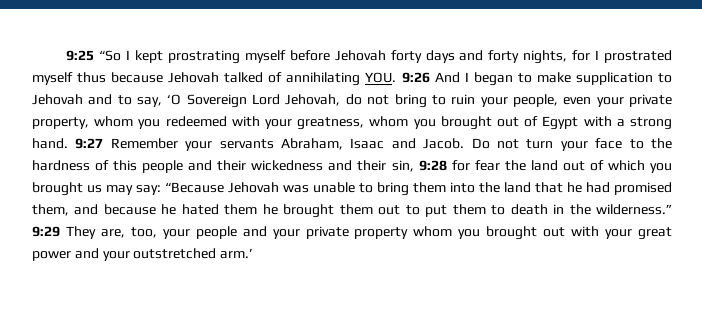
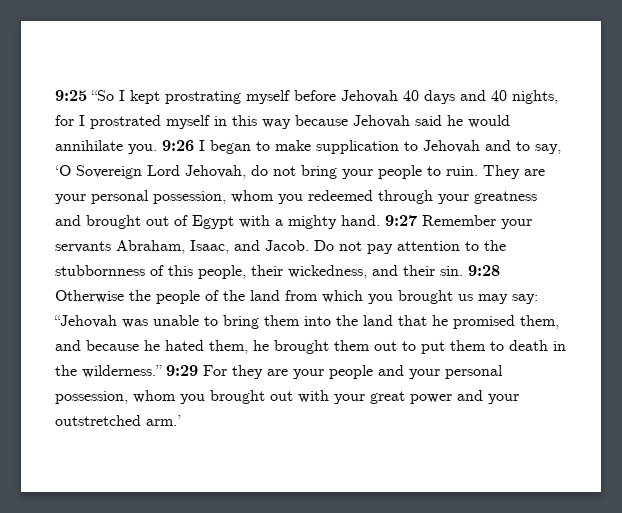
[390,50,422,63] forty -> [403,90,419,101] 40
[488,50,520,63] forty -> [491,90,507,101] 40
[77,72,460,86] thus because Jehovah talked of annihilating YOU. 9:26 And -> [214,115,510,129] [55,140,194,154] in this way because Jehovah said he would annihilate you. 9:26
[431,94,673,107] [32,116,436,130] to ruin your people, even your private property, whom you redeemed with your greatness, whom you -> [342,165,545,179] [55,190,537,204] [55,215,81,226] your people to ruin. They are your personal possession, whom you redeemed through your greatness and
[630,117,672,130] strong -> [288,215,337,229] mighty
[350,138,385,149] Isaac -> [190,240,229,254] Isaac,
[526,138,623,151] turn your face -> [367,241,460,254] pay attention
[32,160,90,171] hardness -> [55,265,145,276] stubbornness
[142,160,604,173] people and their wickedness and their sin, 9:28 for fear the land out of -> [198,265,500,279] [55,290,318,304] people, their wickedness, and their sin. 9:28 Otherwise the people of the land from
[165,182,279,193] “Because Jehovah -> [54,315,117,328] “Jehovah
[586,182,610,193] had -> (448, 320) none
[224,204,258,215] them -> [209,340,248,354] them,
[65,226,157,239] They are, too, -> [203,365,288,379] For they are
[305,226,409,239] private property -> [445,365,503,379] [55,391,128,404] personal possession,

